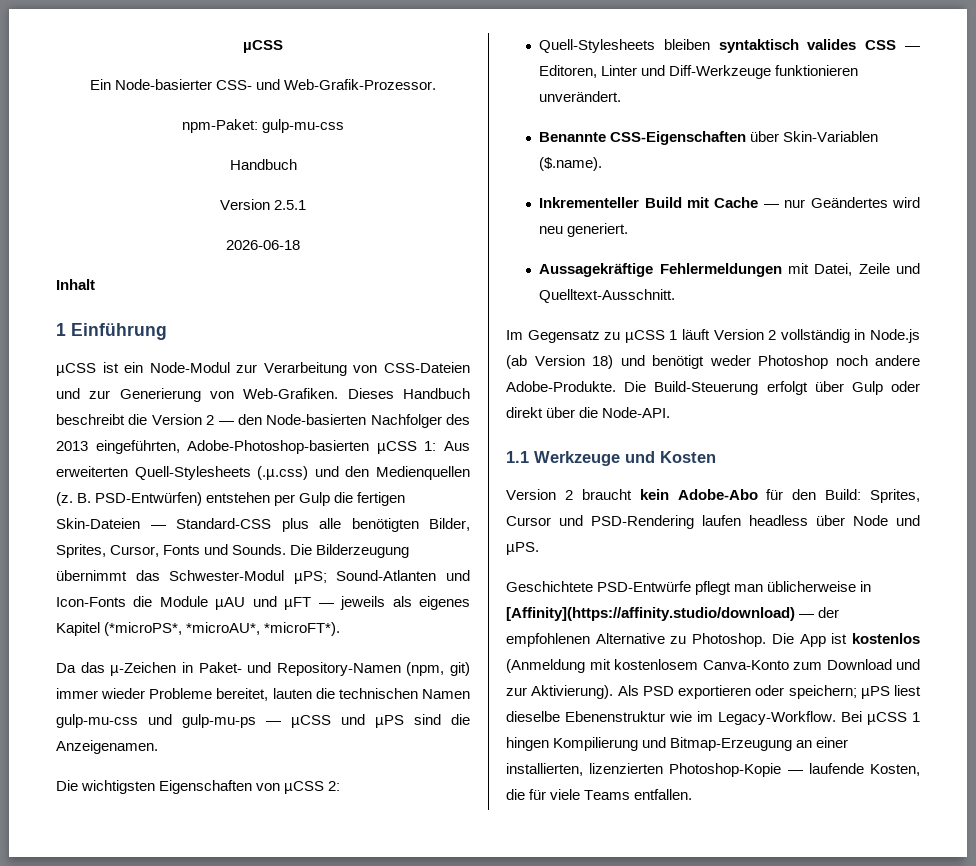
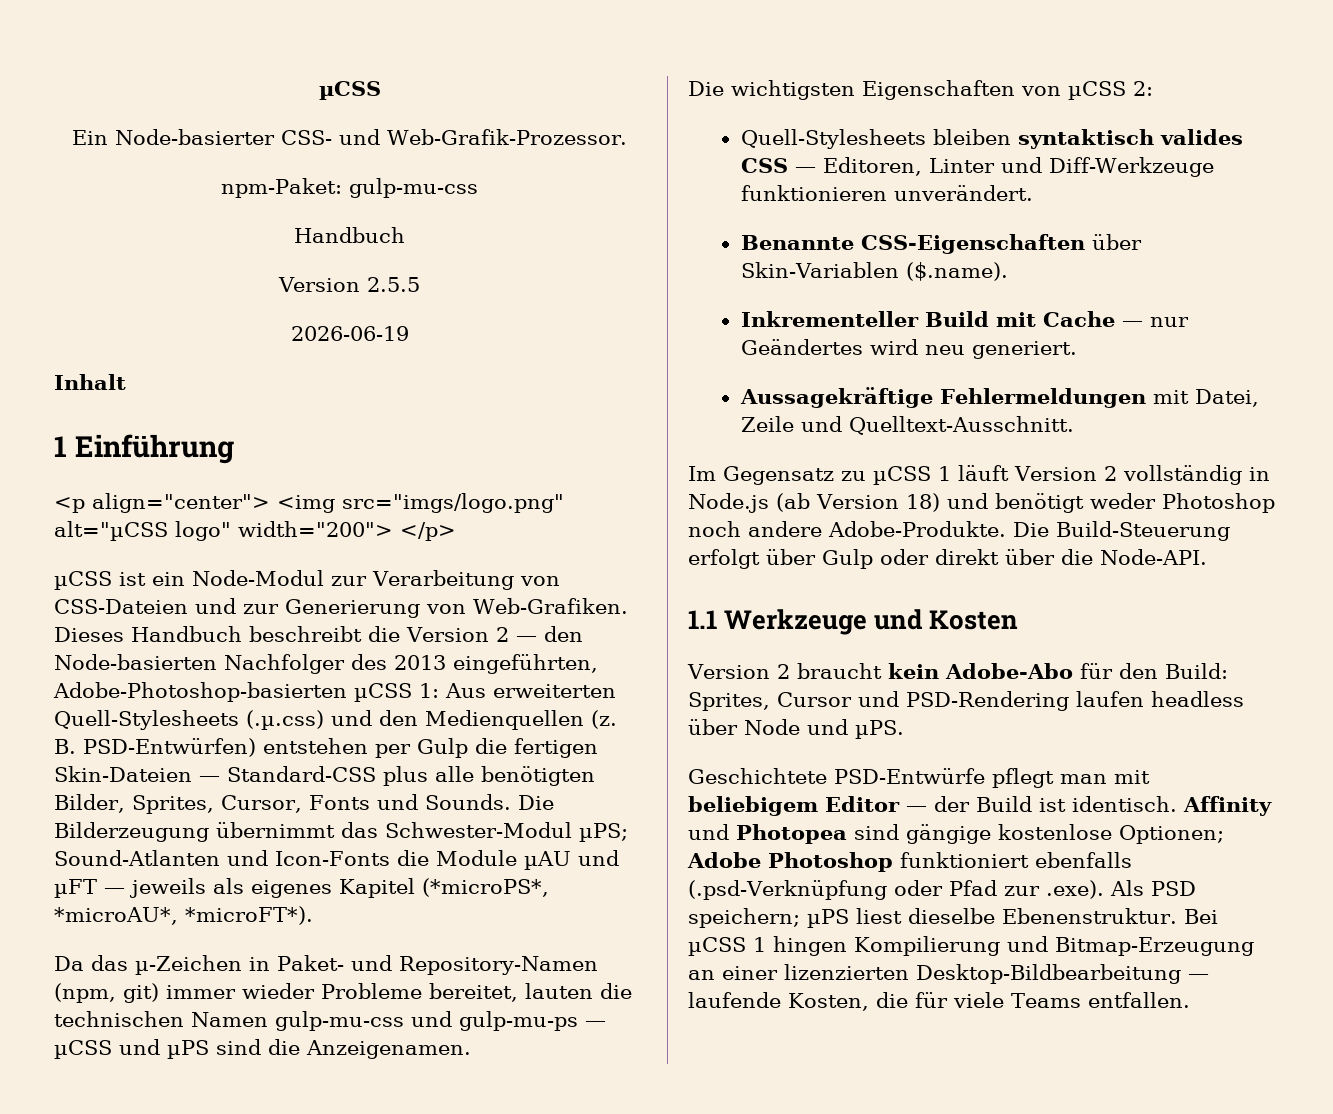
[274,200,307,210] [226,240,300,250] 2.5.1 // 2026-06-18 -> [367,277,421,292] [290,326,409,341] 2.5.5 // 2026-06-19
(167, 331) none -> [54,493,564,513] [54,521,456,541] // <p align="center"> <img src="imgs/logo.png" alt="µCSS logo" width="200"> </p>
[767,581,872,592] [506,607,840,621] [506,633,920,647] [506,659,920,673] [506,685,921,699] [506,711,836,725] üblicherweise in [Affinity](https://affinity.studio/download) — der empfohlenen Alternative zu Photoshop. Die App ist kostenlos (Anmeldung mit kostenlosem Canva-Konto zum Download und zur Aktivierung). Als PSD exportieren oder speichern; µPS liest dieselbe Ebenenstruktur wie im Legacy-Workflow. -> [1114,770,1150,784] [688,796,1272,816] [688,824,1224,844] [687,852,1132,872] [688,880,1196,900] [688,908,1177,928] mit beliebigem Editor — der Build ist identisch. Affinity und Photopea sind gängige kostenlose Optionen; Adobe Photoshop funktioniert ebenfalls (.psd-Verknüpfung oder Pfad zur .exe). Als PSD speichern; µPS liest dieselbe Ebenenstruktur.
[506,763,782,777] installierten, lizenzierten Photoshop-Kopie -> [784,964,1181,984] lizenzierten Desktop-Bildbearbeitung

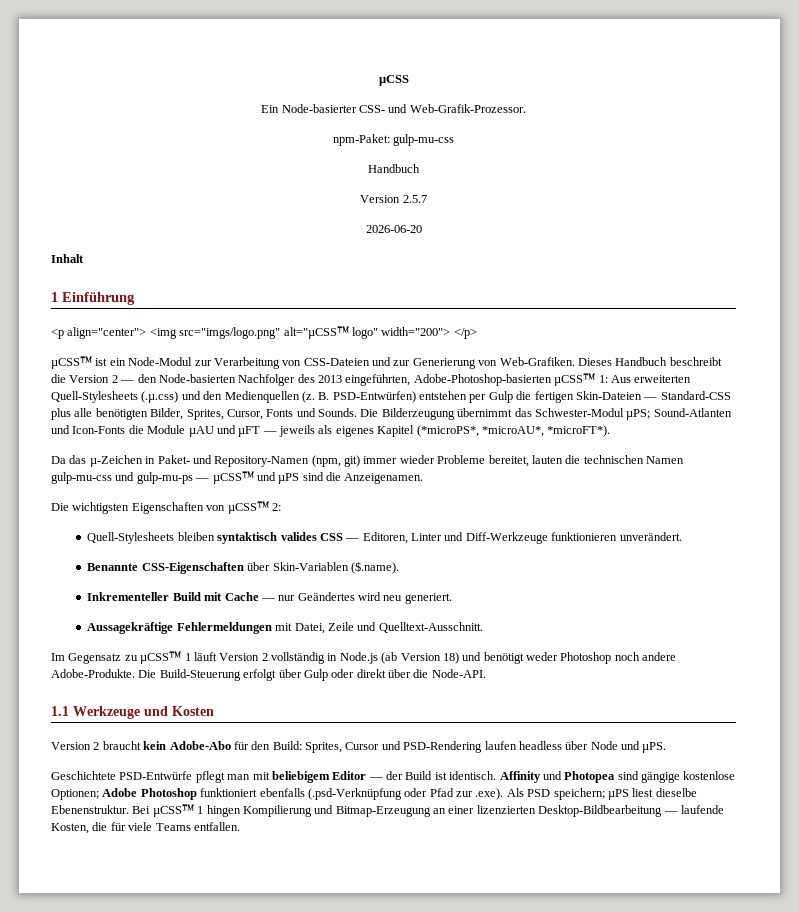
[367,277,421,292] [290,326,409,341] 2.5.5 // 2026-06-19 -> [402,195,427,203] [365,225,422,233] 2.5.7 // 2026-06-20
[54,521,168,541] alt="µCSS -> [283,326,349,339] alt="µCSS™
[54,571,112,590] µCSS -> [51,356,92,369] µCSS™
[354,683,412,702] µCSS -> [554,373,596,386] µCSS™
[54,1040,112,1059] µCSS -> [212,471,254,484] µCSS™
[1068,81,1126,100] µCSS -> [227,501,269,514] µCSS™
[873,466,931,485] µCSS -> [140,651,182,664] µCSS™
[688,937,746,956] µCSS -> [152,804,194,817] µCSS™

